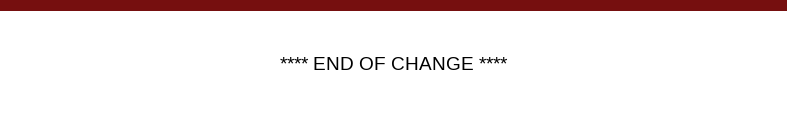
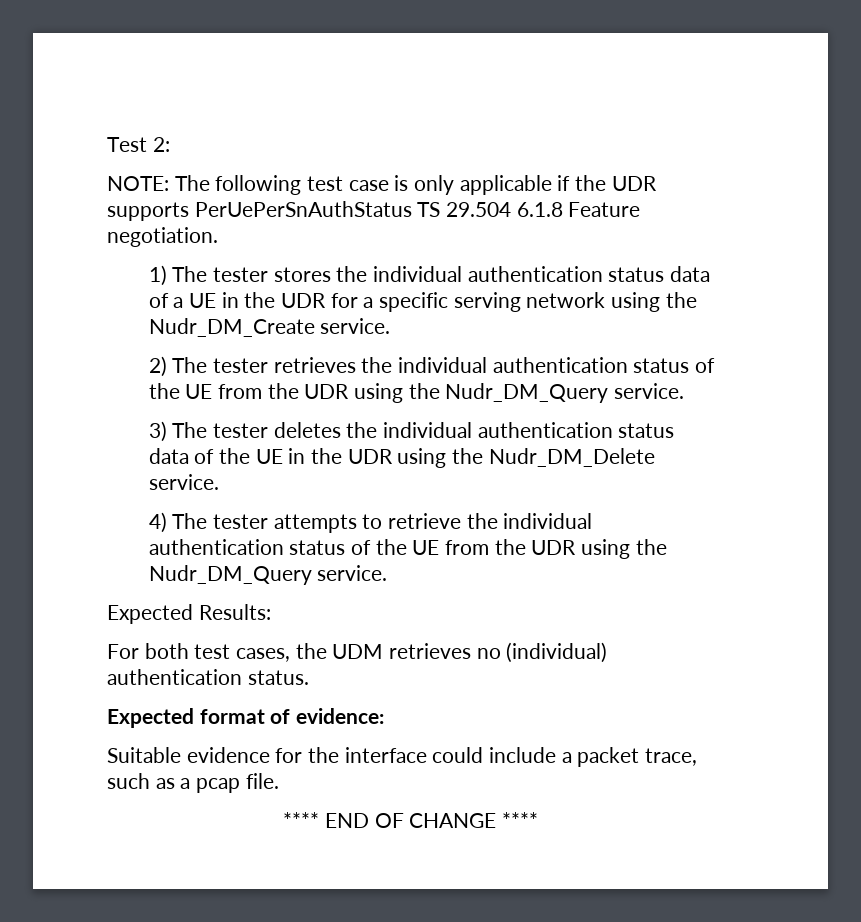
(279, 63) none -> [107,137,170,152] [107,175,657,195] [107,201,641,221] [107,227,218,247] [148,265,710,286] [148,292,697,312] [148,318,391,337] [148,356,715,377] [148,383,684,403] [148,421,675,442] [148,448,655,468] [148,474,219,490] [148,512,593,533] [148,539,667,559] [148,565,388,585] [107,604,271,624] [107,642,608,663] [107,669,309,685] [107,708,385,728] [107,747,698,767] [107,773,279,793] Test 2: // NOTE: The following test case is only applicable if the UDR supports PerUePerSnAuthStatus TS 29.504 6.1.8 Feature negotiation. // 1) The tester stores the individual authentication status data of a UE in the UDR for a specific serving network using the Nudr_DM_Create service. // 2) The tester retrieves the individual authentication status of the UE from the UDR using the Nudr_DM_Query service. // 3) The tester deletes the individual authentication status data of the UE in the UDR using the Nudr_DM_Delete service. // 4) The tester attempts to retrieve the individual authentication status of the UE from the UDR using the Nudr_DM_Query service. // Expected Results: // For both test cases, the UDM retrieves no (individual) authentication status. // Expected format of evidence: // Suitable evidence for the interface could include a packet trace, such as a pcap file. //

